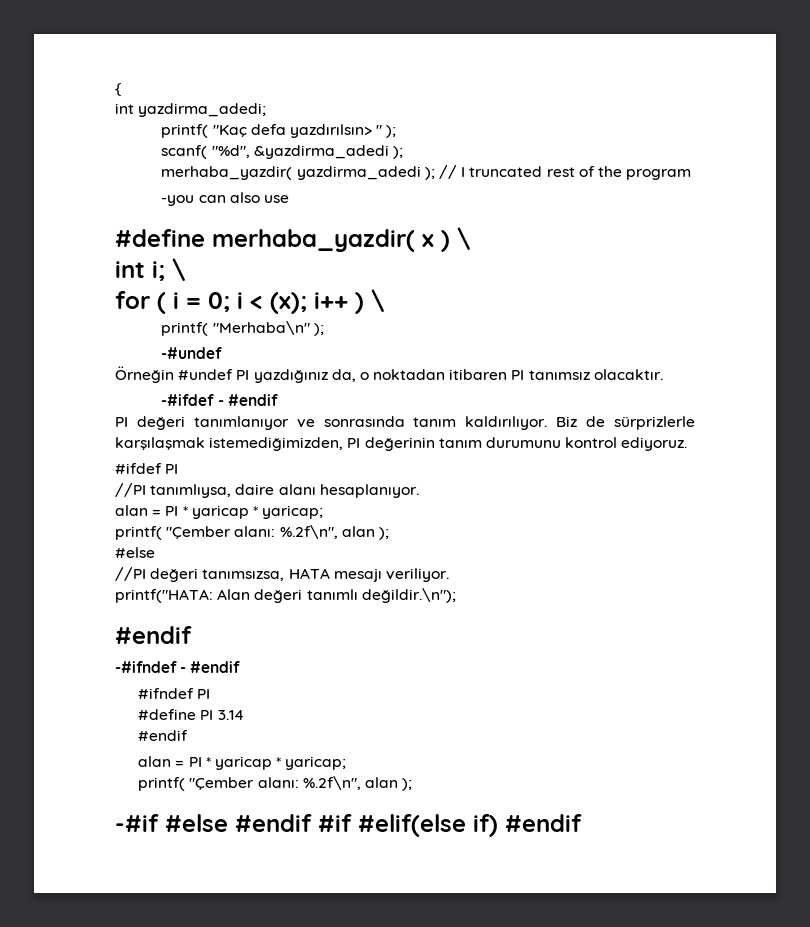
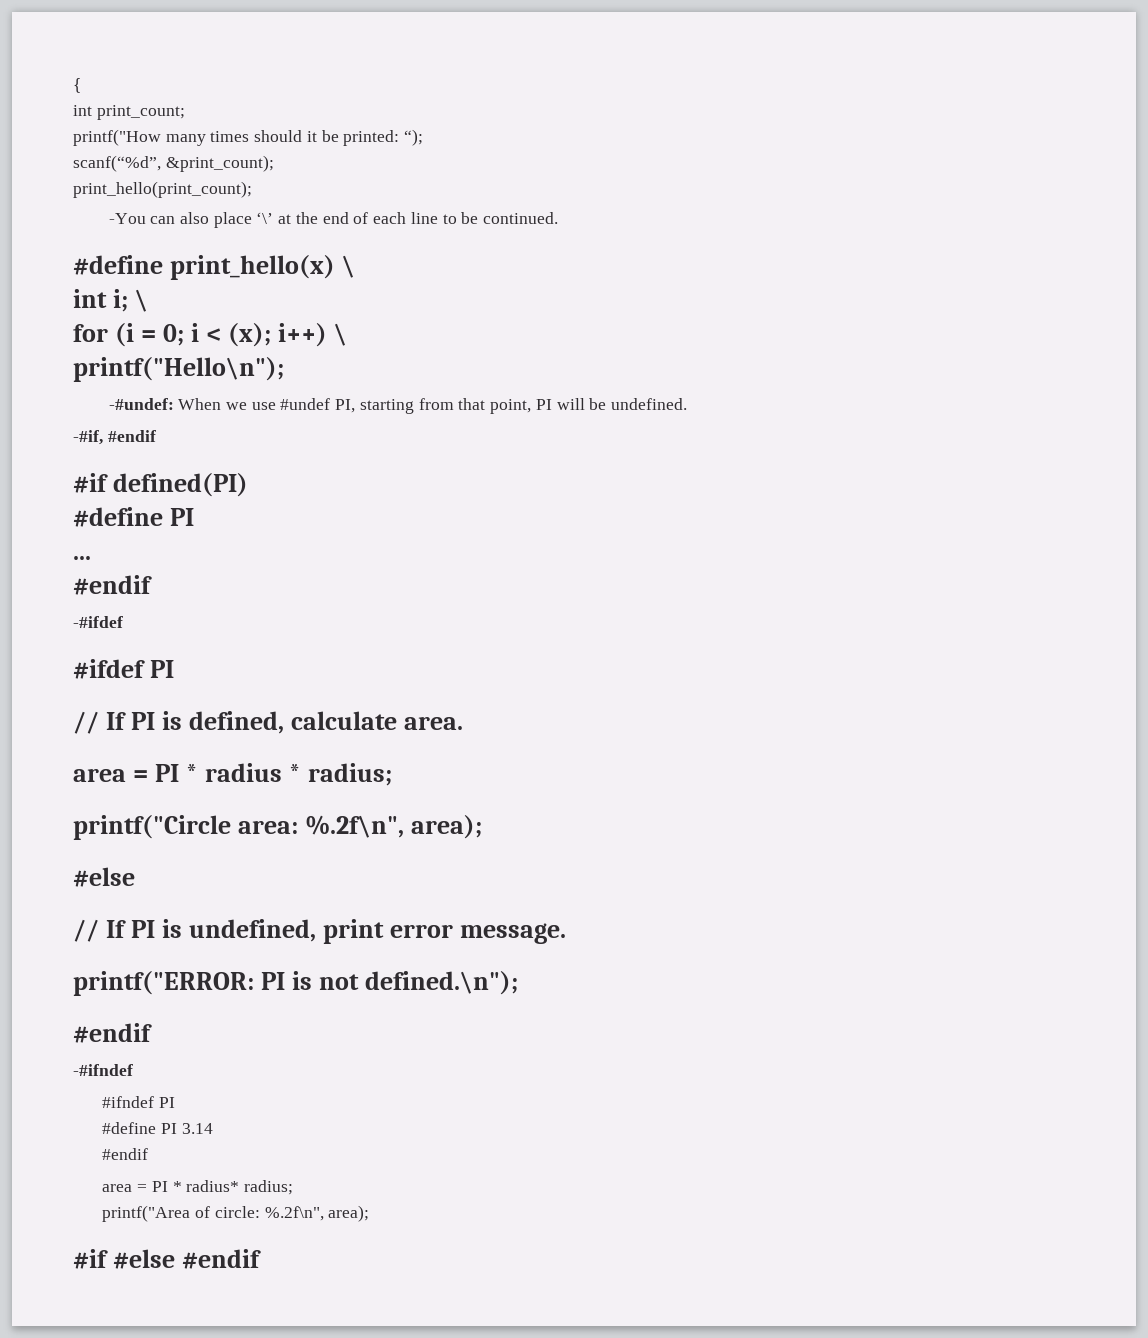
[138,103,267,117] [161,124,397,138] [161,145,404,159] [161,165,692,180] [161,192,290,206] [115,229,450,252] yazdirma_adedi; // printf( "Kaç defa yazdırılsın> " ); // scanf( "%d", &yazdirma_adedi ); // merhaba_yazdir( yazdirma_adedi ); // I truncated rest of the program // -you can also use // #define merhaba_yazdir( x ) -> [96,105,185,120] [73,129,424,146] [73,155,274,172] [73,181,252,198] [108,212,558,228] [73,255,336,280] print_count; // printf("How many times should it be printed: “); // scanf(“%d”, &print_count); // print_hello(print_count); // -You can also place ‘\’ at the end of each line to be continued. // #define print_hello(x)
[157,292,179,314] ( i -> [115,323,135,347] (i
[314,289,385,314] [161,321,324,336] [161,347,223,359] [115,366,663,383] [161,394,278,406] [115,416,696,430] [115,437,688,451] [115,463,179,474] [115,483,419,498] [115,505,324,519] [115,525,389,540] [115,547,155,558] [115,567,449,582] [115,588,456,603] i++ ) \ // printf( "Merhaba\n" ); // -#undef // Örneğin #undef PI yazdığınız da, o noktadan itibaren PI tanımsız olacaktır. // -#ifdef - #endif // PI değeri tanımlanıyor ve sonrasında tanım kaldırılıyor. Biz de sürprizlerle karşılaşmak istemediğimizden, PI değerinin tanım durumunu kontrol ediyoruz. // #ifdef PI // //PI tanımlıysa, daire alanı hesaplanıyor. // alan = PI * yaricap * yaricap; // printf( "Çember alanı: %.2f\n", alan ); // #else // //PI değeri tanımsızsa, HATA mesajı veriliyor. // printf("HATA: Alan değeri tanımlı değildir.\n"); -> [278,323,348,347] [73,357,284,382] [108,398,687,414] [73,430,156,445] [73,473,249,497] [73,507,195,527] [73,556,91,560] [73,575,152,595] [73,616,123,628] [73,659,175,679] [73,711,464,734] [73,763,393,786] [73,815,483,840] [73,867,135,887] [73,919,567,944] [73,971,519,996] i++) \ // printf("Hello\n"); // -#undef: When we use #undef PI, starting from that point, PI will be undefined. // -#if, #endif // #if defined(PI) // #define PI // ... // #endif // -#ifdef // #ifdef PI // // If PI is defined, calculate area. // area = PI * radius * radius; // printf("Circle area: %.2f\n", area); // #else // // If PI is undefined, print error message. // printf("ERROR: PI is not defined.\n");
[180,661,241,673] - #endif -> (133, 1070) none
[138,756,347,770] [138,776,413,791] [115,814,498,837] alan = PI * yaricap * yaricap; // printf( "Çember alanı: %.2f\n", alan ); // -#if #else #endif #if #elif(else if) -> [102,1180,293,1195] [102,1205,370,1222] [73,1249,176,1269] area = PI * radius* radius; // printf("Area of circle: %.2f\n", area); // #if #else

